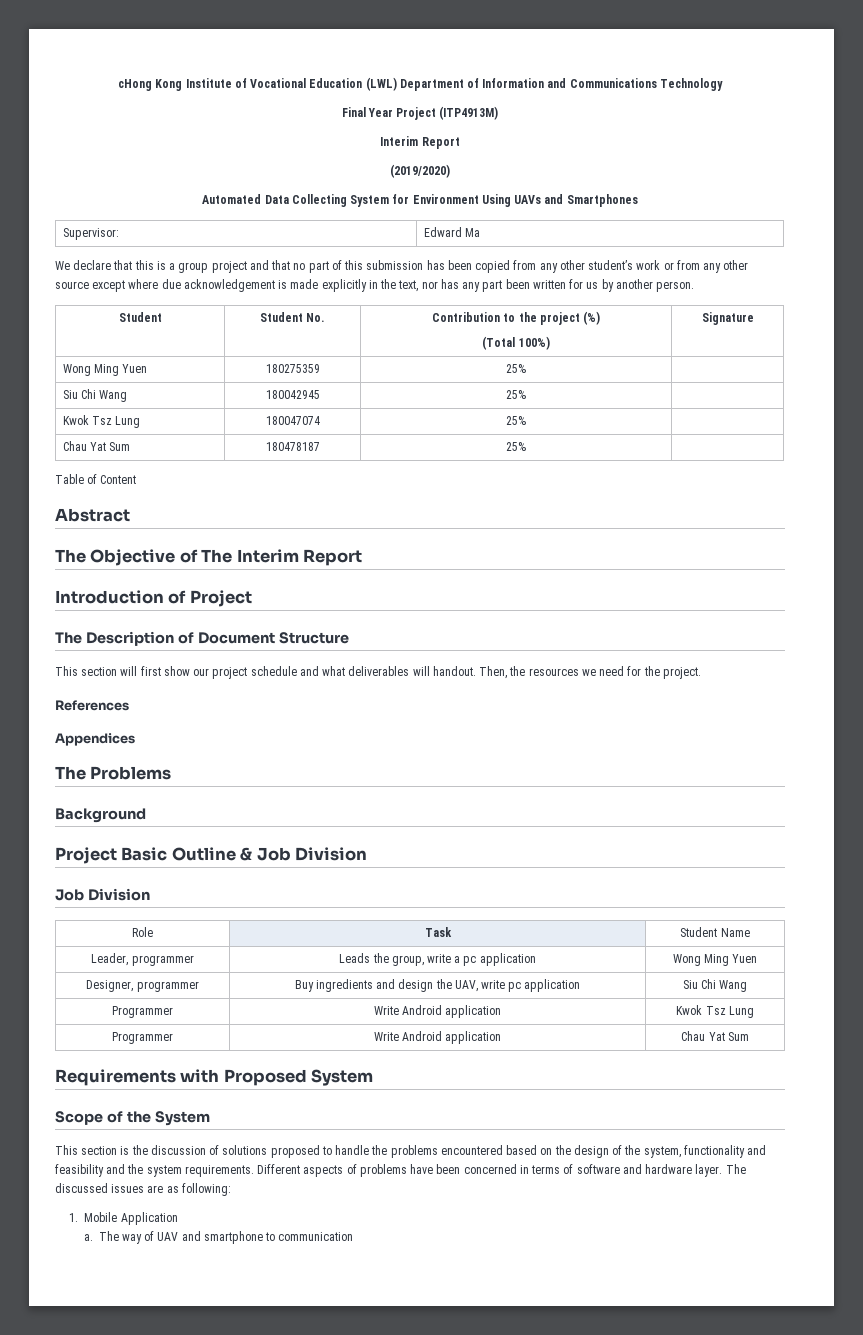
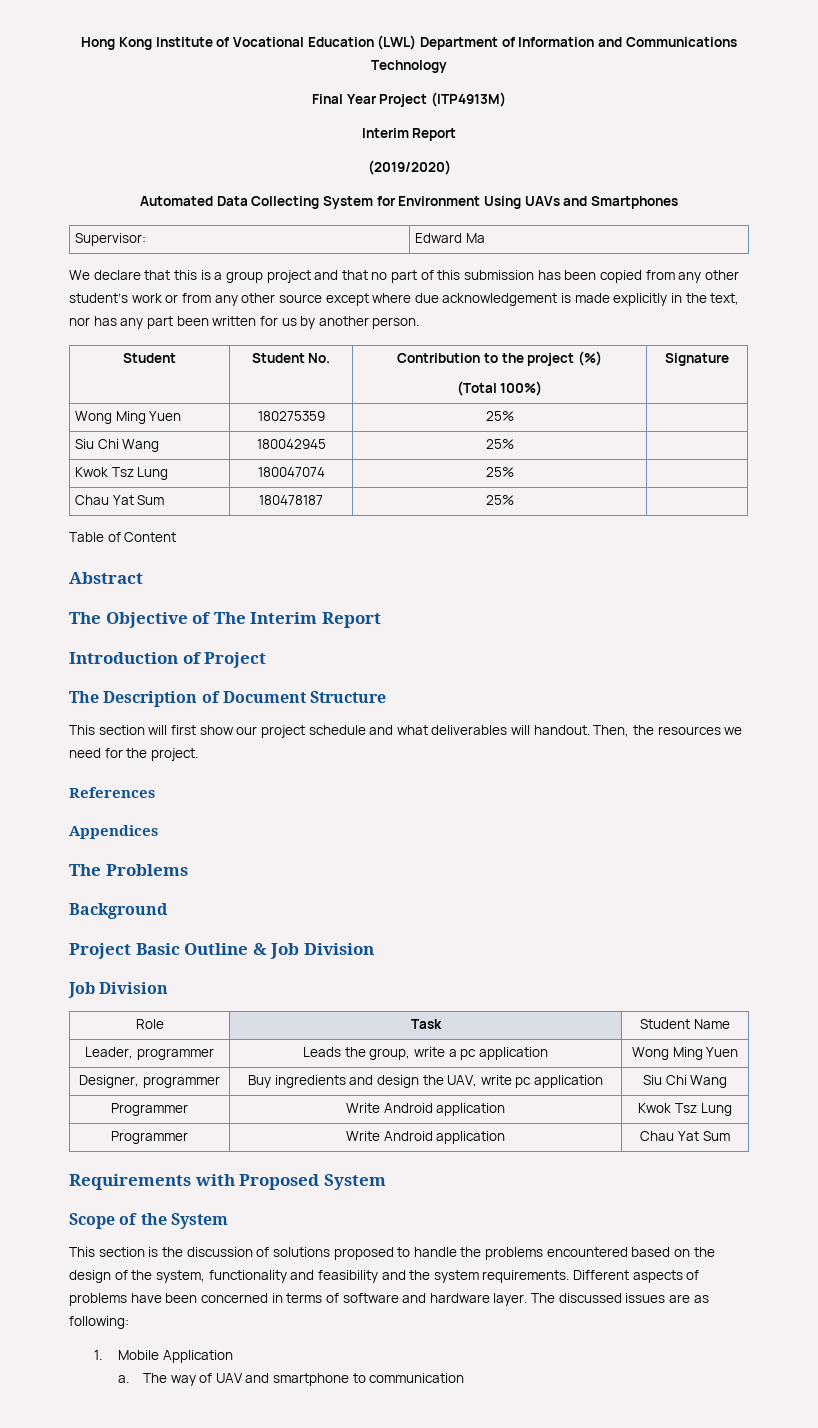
[118,79,153,91] cHong -> [81,37,116,50] Hong

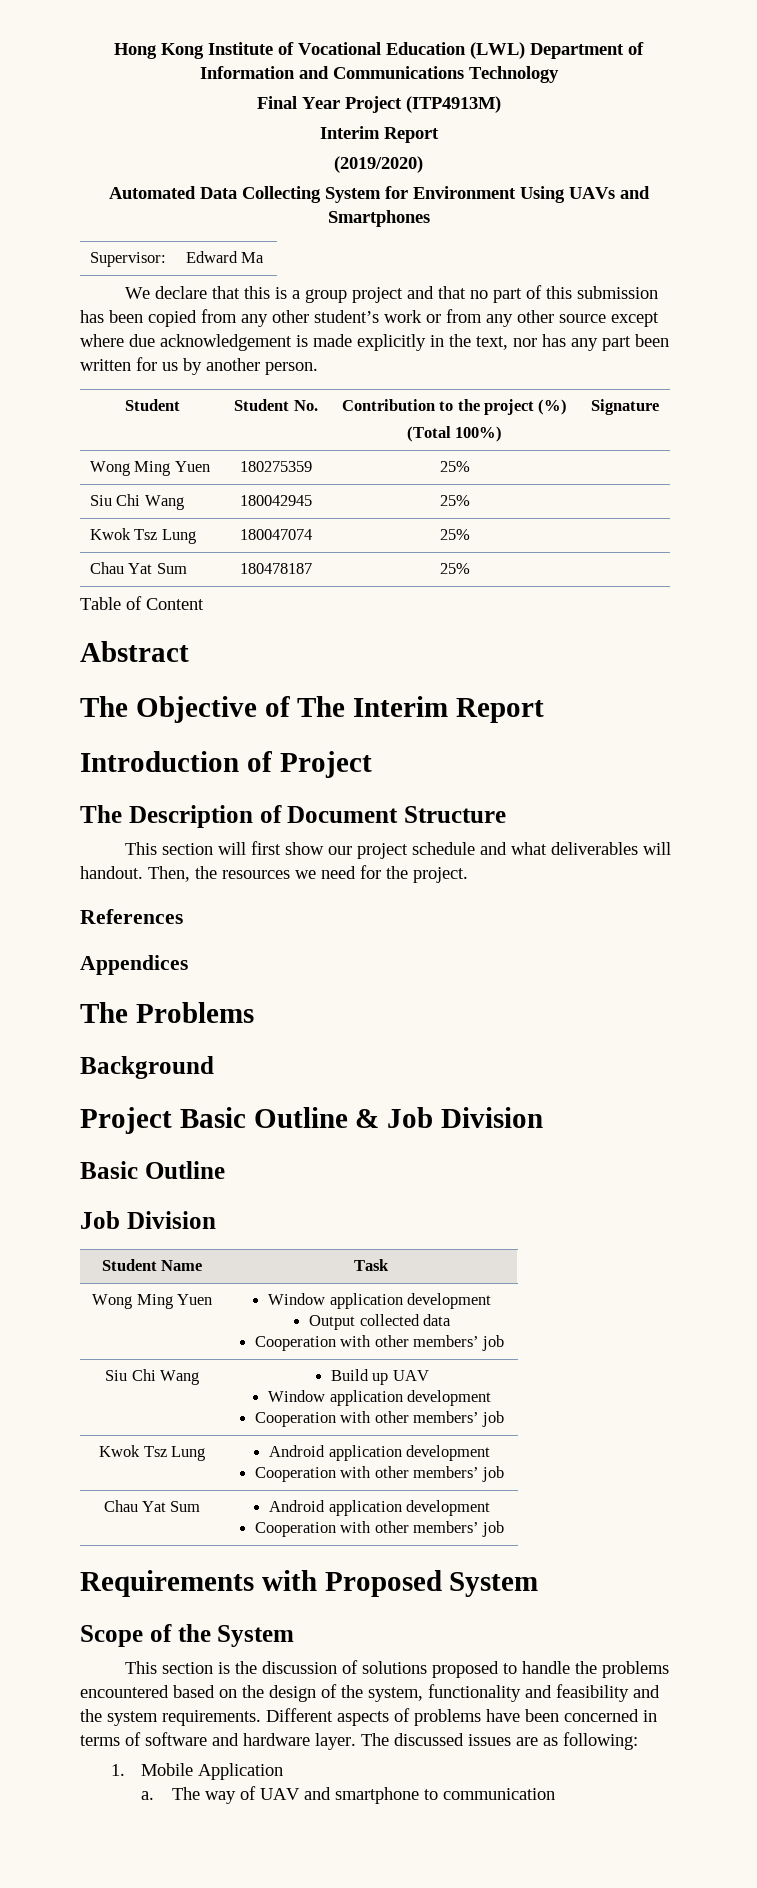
[68,982,169,998] [135,1019,164,1029] // Job Division // Role -> [80,1161,225,1179] [80,1211,216,1229] [101,1259,203,1271] // Basic Outline // Job Division // Student Name
[640,1019,730,1029] [85,1047,214,1060] [303,1047,548,1060] [631,1047,739,1060] [79,1075,220,1088] [247,1075,604,1088] [642,1075,728,1088] [111,1103,188,1116] [345,1103,506,1116] [638,1103,732,1116] [111,1131,188,1144] [345,1131,506,1144] [640,1131,730,1141] | Student Name // Leader, programmer | Leads the group, write a pc application | Wong Ming Yuen // Designer, programmer | Buy ingredients and design the UAV, write pc application | Siu Chi Wang // Programmer | Write Android application | Kwok Tsz Lung // Programmer | Write Android application | Chau Yat Sum -> [92,1294,212,1309] [268,1293,492,1309] [309,1314,452,1330] [254,1335,505,1351] [105,1369,199,1385] [330,1369,429,1385] [268,1390,492,1406] [254,1411,505,1427] [99,1445,205,1461] [269,1445,491,1461] [254,1466,505,1482] [103,1500,201,1512] [269,1500,491,1516] [254,1521,505,1537] // Wong Ming Yuen | Window application development // Output collected data // Cooperation with other members’ job // Siu Chi Wang | Build up UAV // Window application development // Cooperation with other members’ job // Kwok Tsz Lung | Android application development // Cooperation with other members’ job // Chau Yat Sum | Android application development // Cooperation with other members’ job

